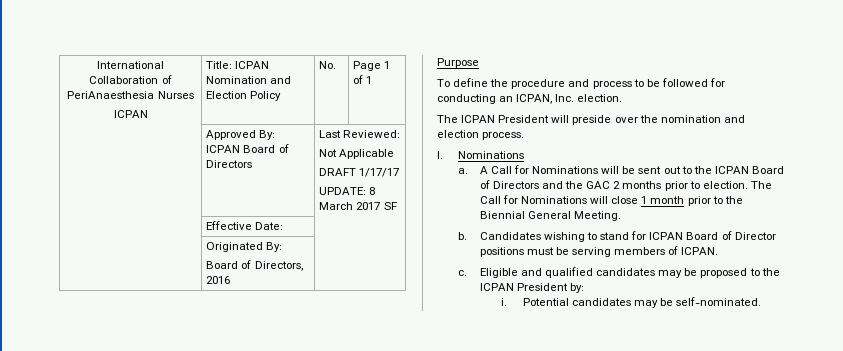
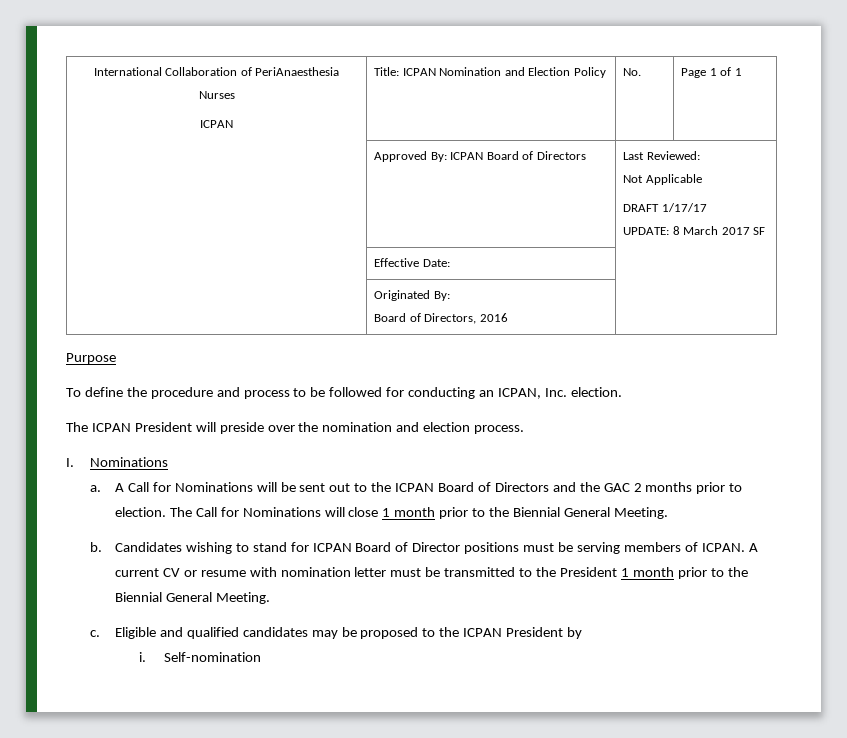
(719, 251) none -> [748,543,758,552] [114,567,748,579] [114,592,270,604] A current CV or resume with nomination letter must be transmitted to the President 1 month prior to the Biennial General Meeting.
[570,283,585,293] by: -> [567,627,583,639] by
[522,297,762,308] Potential candidates may be self-nominated. -> [163,652,261,662] Self-nomination

